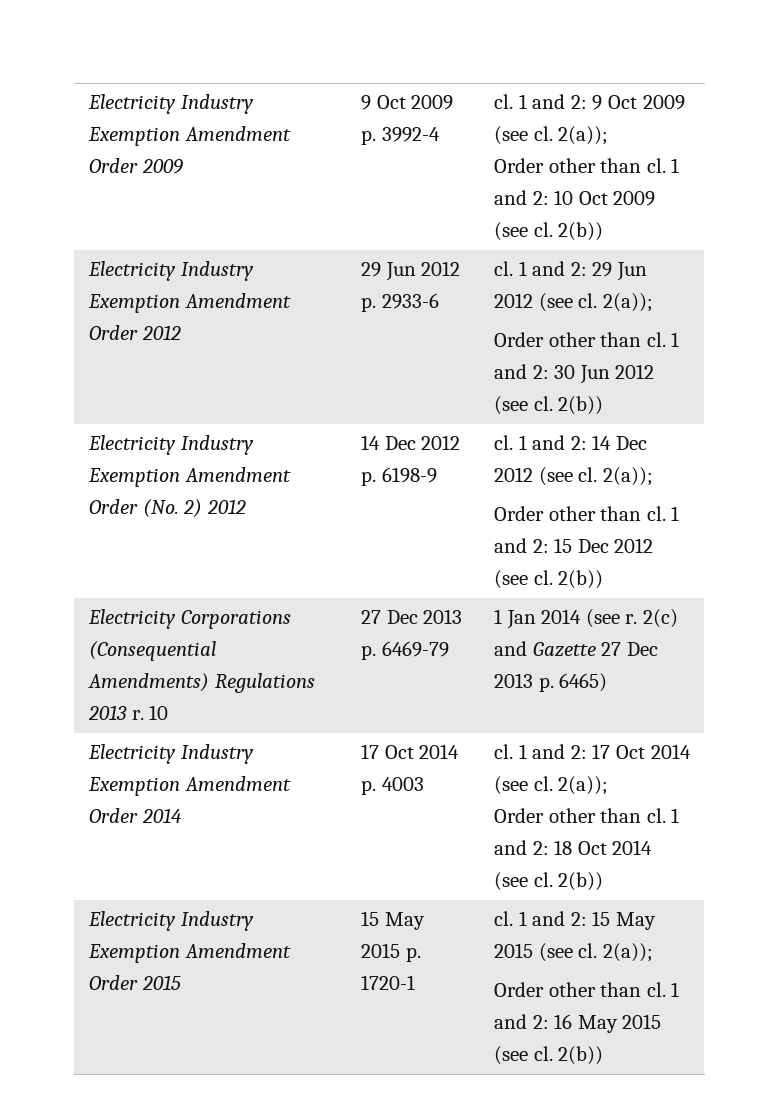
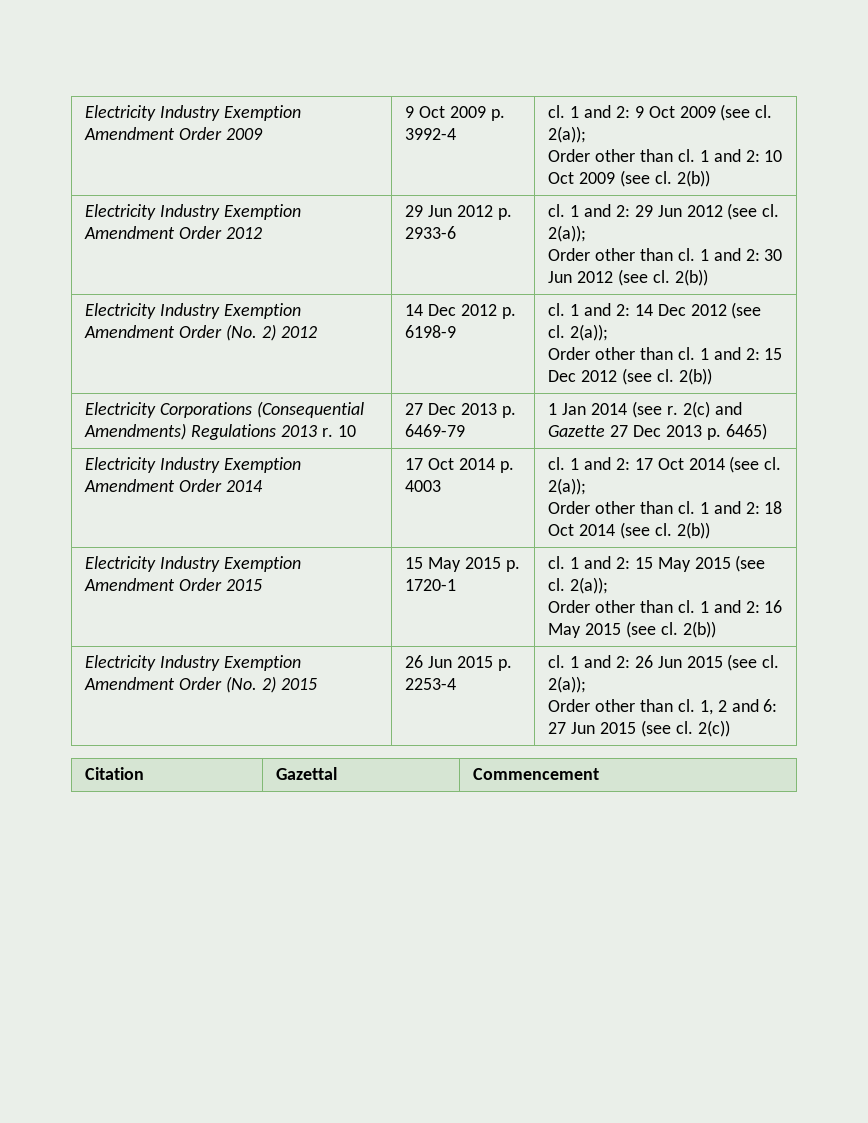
(604, 1055) none -> [85,655,302,671] [84,676,317,693] [405,655,512,671] [405,678,457,690] [548,654,780,671] [548,676,587,693] [548,699,778,715] [548,720,730,737] [85,767,145,780] [276,767,338,780] [473,768,600,780] // Electricity Industry Exemption Amendment Order (No. 2) 2015 | 26 Jun 2015 p. 2253-4 | cl. 1 and 2: 26 Jun 2015 (see cl. 2(a)); // Order other than cl. 1, 2 and 6: 27 Jun 2015 (see cl. 2(c)) // Citation | Gazettal | Commencement

